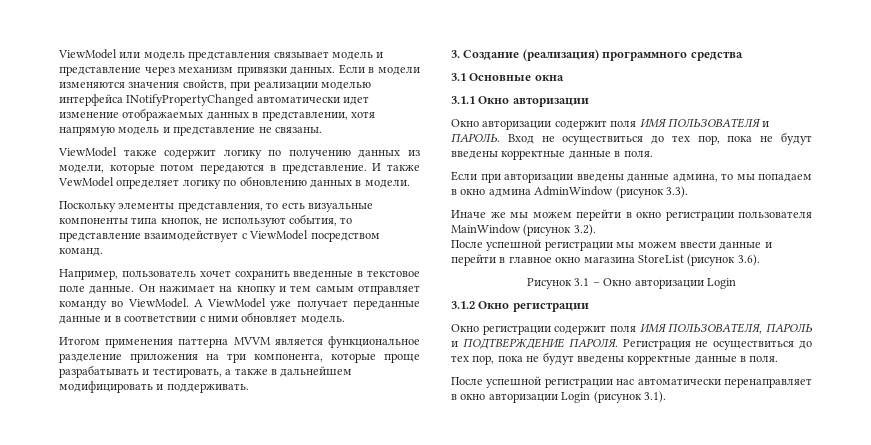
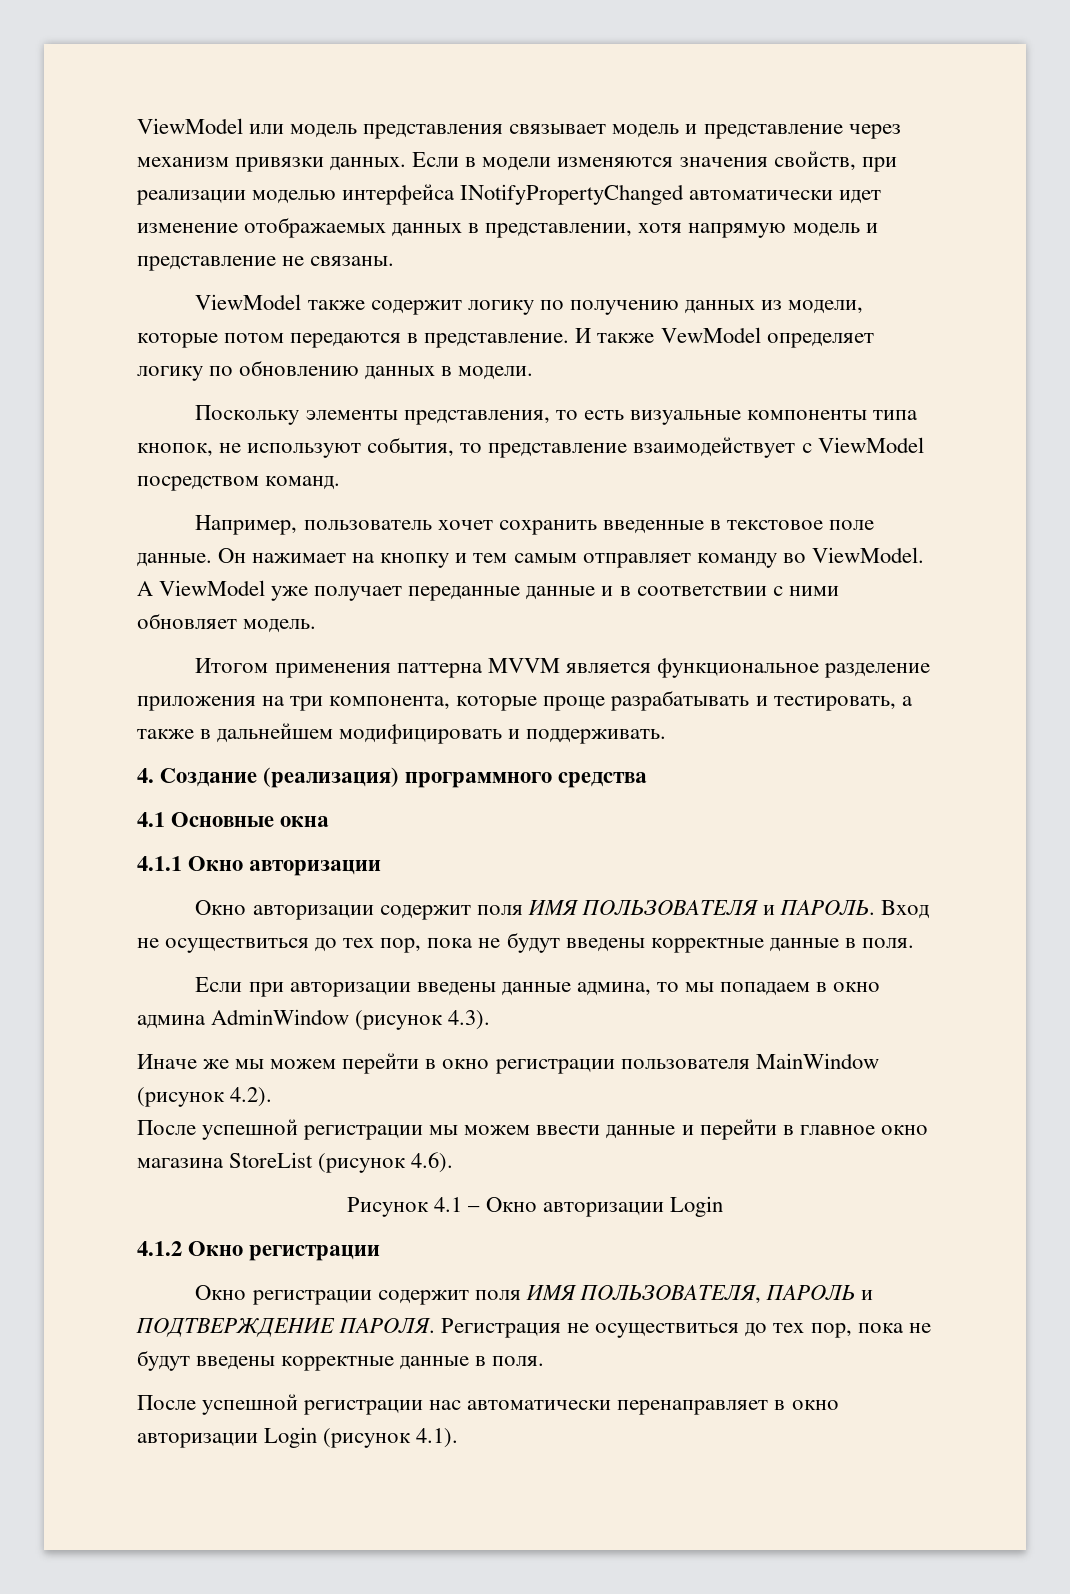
[451,50,460,58] 3. -> [137,768,154,783] 4.
[451,73,466,81] 3.1 -> [137,812,165,827] 4.1
[451,96,475,104] 3.1.1 -> [137,856,182,871] 4.1.1
[665,186,688,198] 3.3). -> [448,1010,491,1030] 4.3).
[573,224,596,236] 3.2). -> [230,1087,273,1107] 4.2).
[737,254,760,266] 3.6). -> [411,1152,454,1173] 4.6).
[574,278,590,286] 3.1 -> [434,1197,463,1212] 4.1
[451,301,475,309] 3.1.2 -> [137,1241,182,1256] 4.1.2
[643,391,666,403] 3.1). -> [416,1428,459,1448] 4.1).

